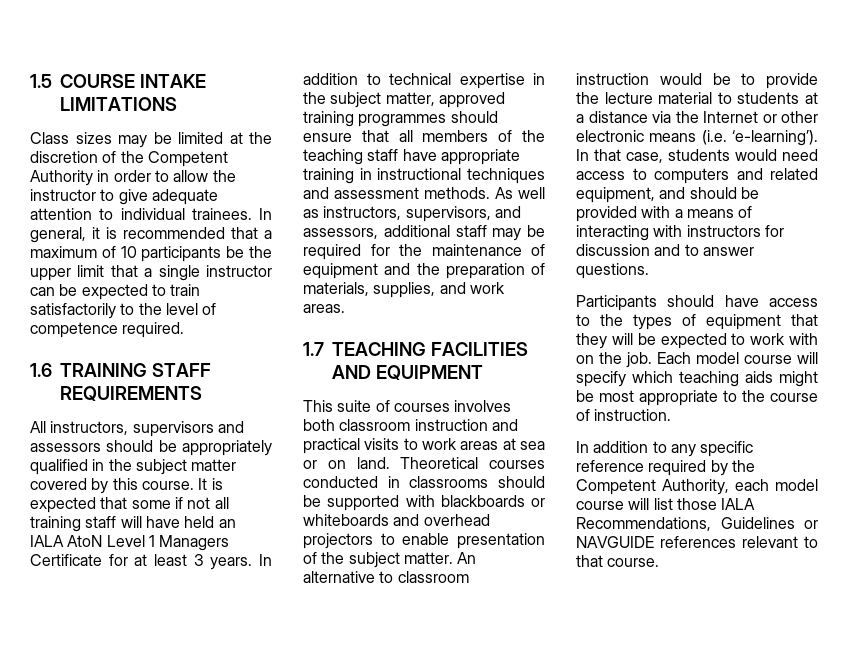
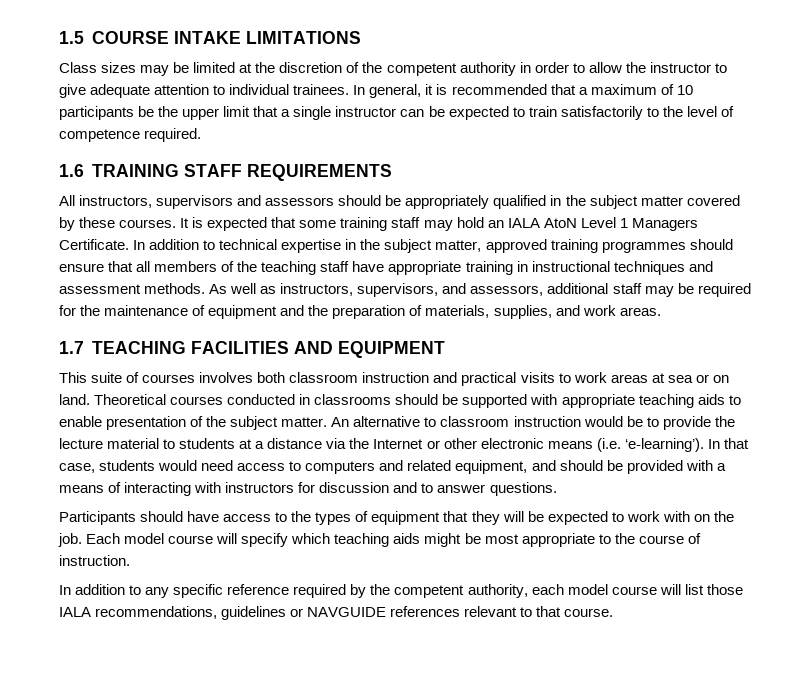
[147,151,228,167] [30,170,93,186] Competent Authority -> [386,62,516,76] competent authority
[112,478,194,490] this course. -> [79,217,177,228] these courses.
[174,497,229,509] [30,516,215,532] if not all training staff will have held -> [340,217,484,231] training staff may hold
[30,554,253,570] Certificate for at least 3 years. -> [59,239,129,250] Certificate.
[440,495,545,507] [303,514,490,526] [303,533,373,549] blackboards or whiteboards and overhead projectors -> [561,394,725,408] appropriate teaching aids
[576,479,729,495] Competent Authority, -> [394,584,528,598] competent authority,
[576,517,795,531] Recommendations, Guidelines -> [95,606,287,620] recommendations, guidelines

